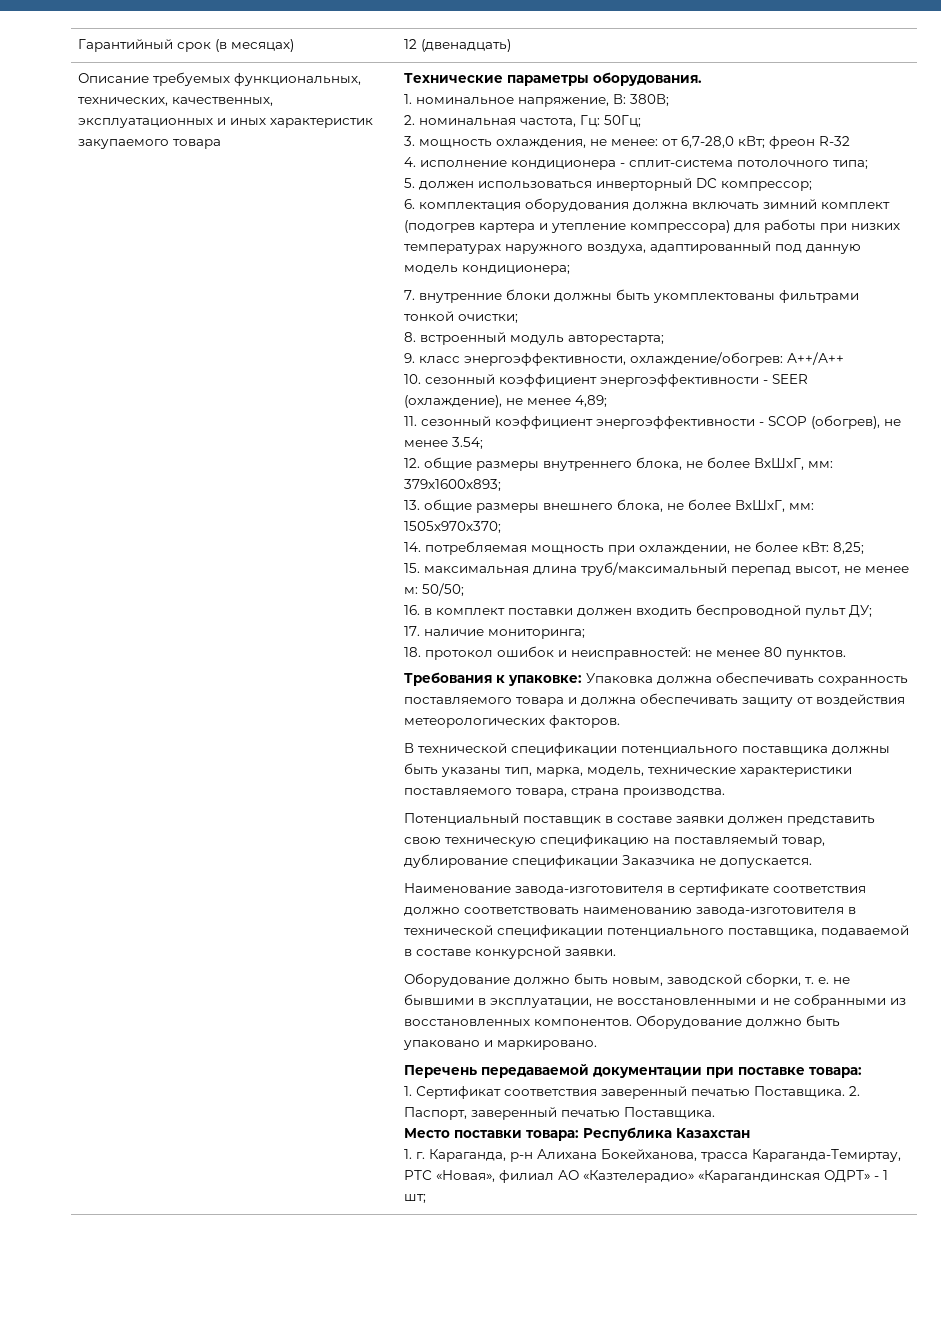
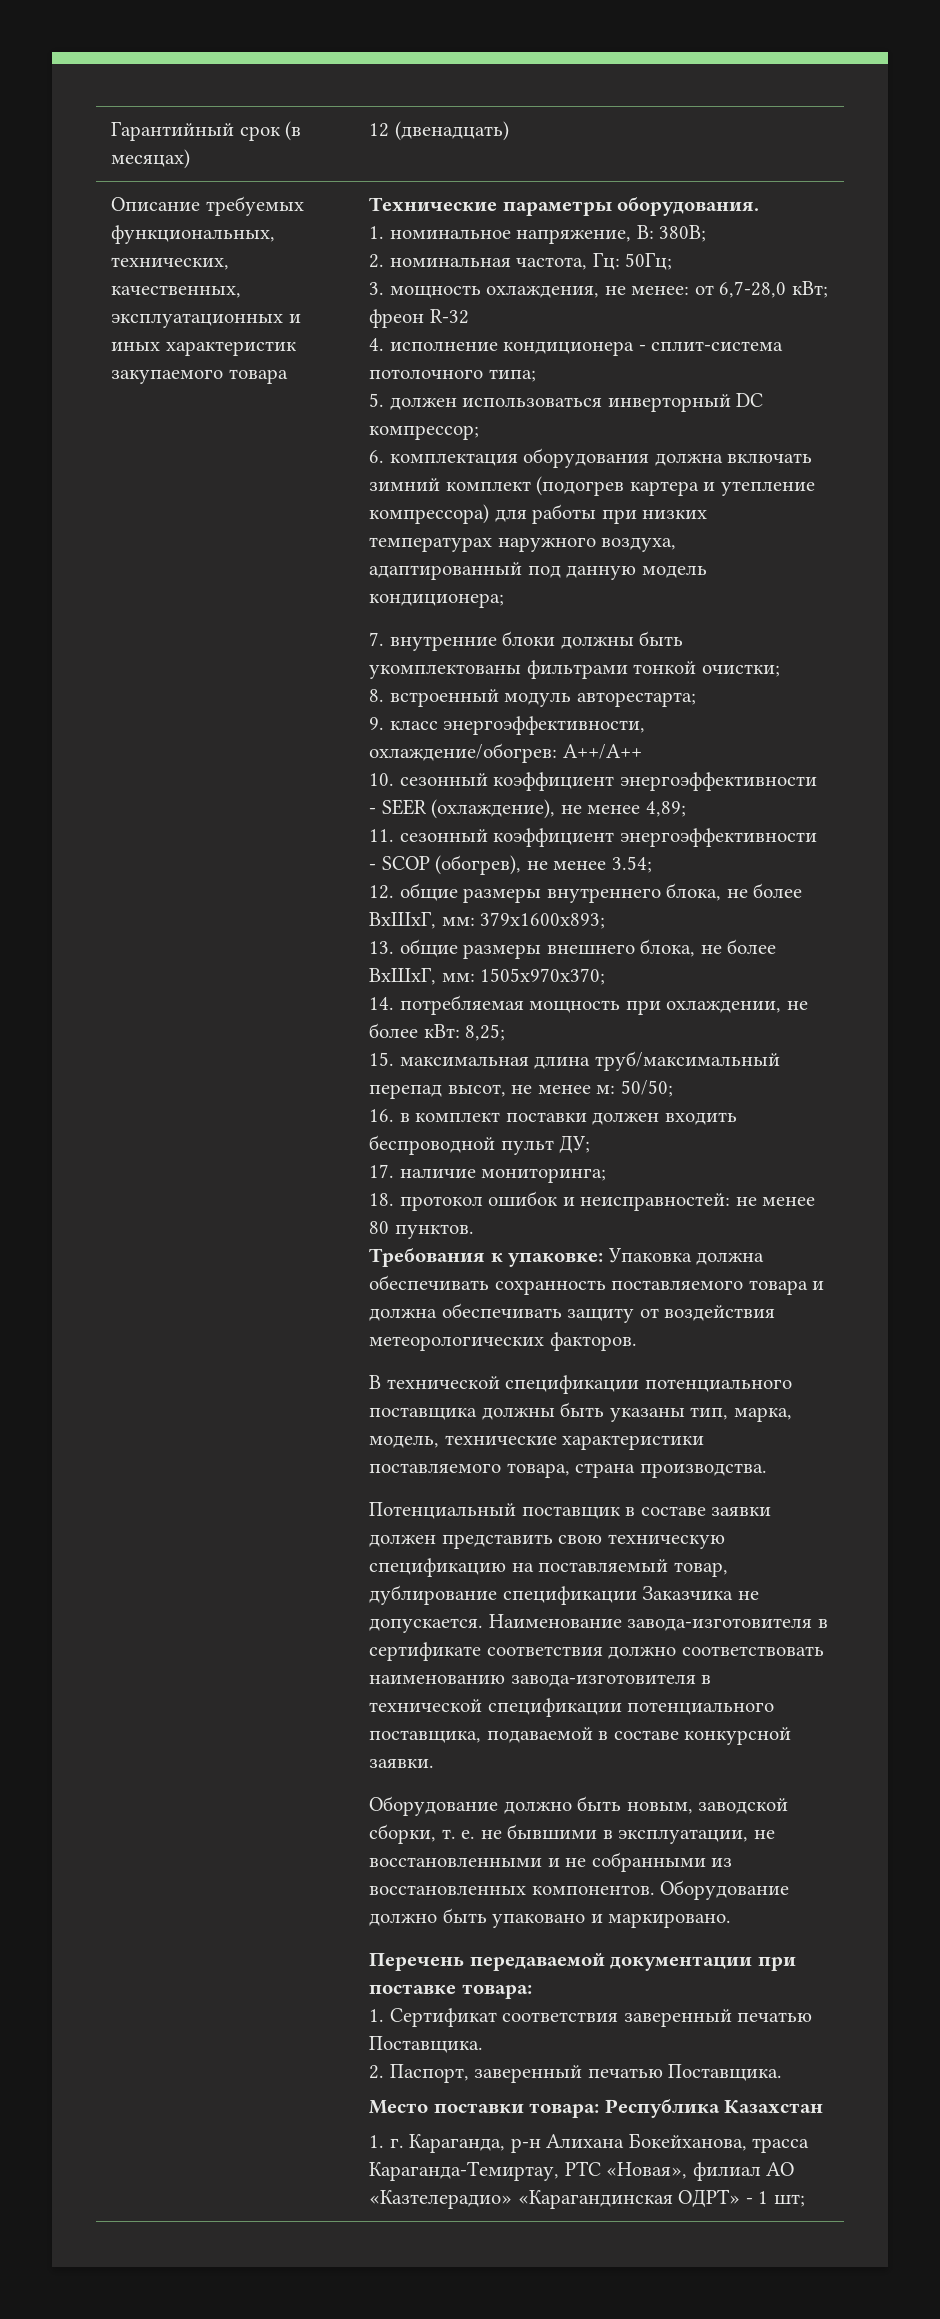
(813, 863) // -> (484, 1625) none
(846, 1092) none -> (484, 2044) //

